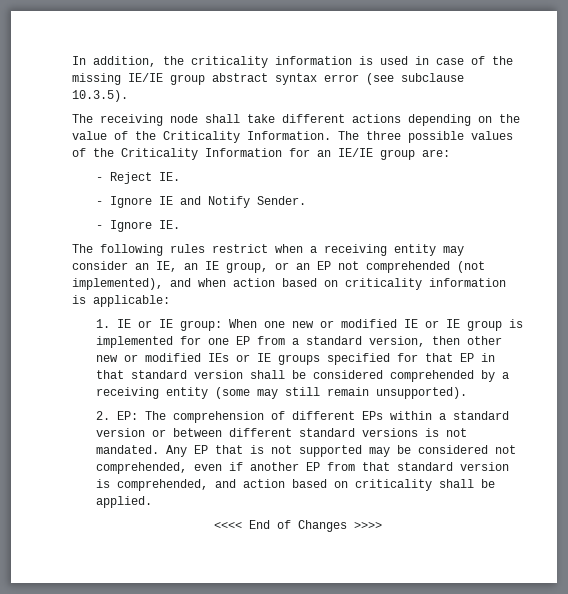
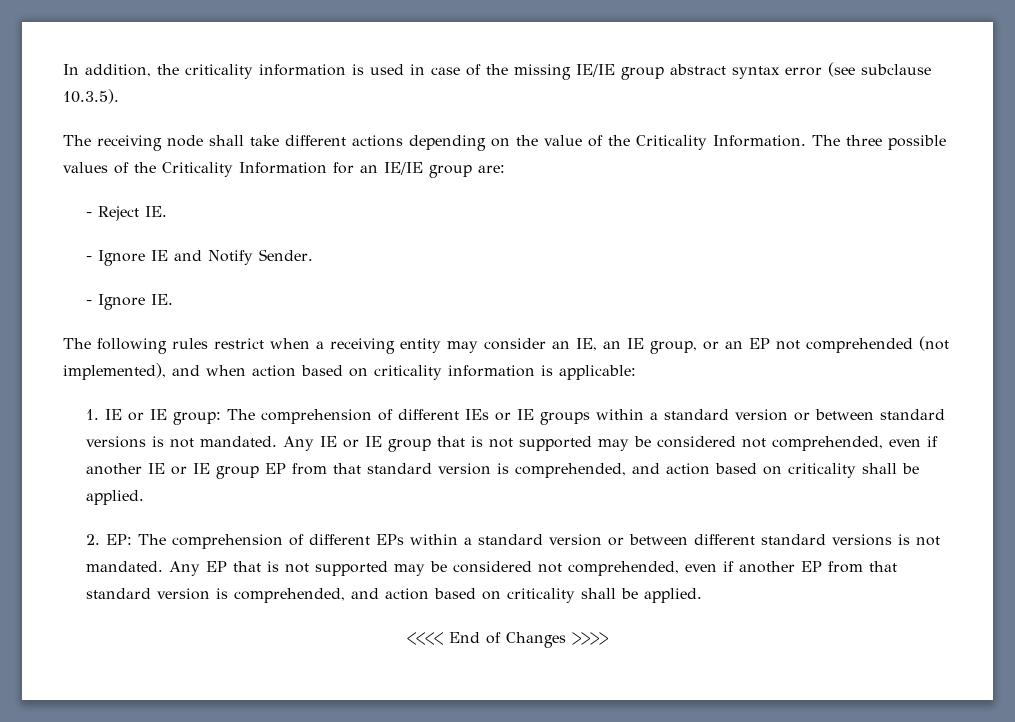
[228,319,523,331] [95,336,502,348] [95,353,495,365] [95,370,509,382] [95,387,467,399] When one new or modified IE or IE group is implemented for one EP from a standard version, then other new or modified IEs or IE groups specified for that EP in that standard version shall be considered comprehended by a receiving entity (some may still remain unsupported). -> [226,409,945,425] [85,436,938,452] [85,463,919,479] [85,490,144,505] The comprehension of different IEs or IE groups within a standard version or between standard versions is not mandated. Any IE or IE group that is not supported may be considered not comprehended, even if another IE or IE group EP from that standard version is comprehended, and action based on criticality shall be applied.

